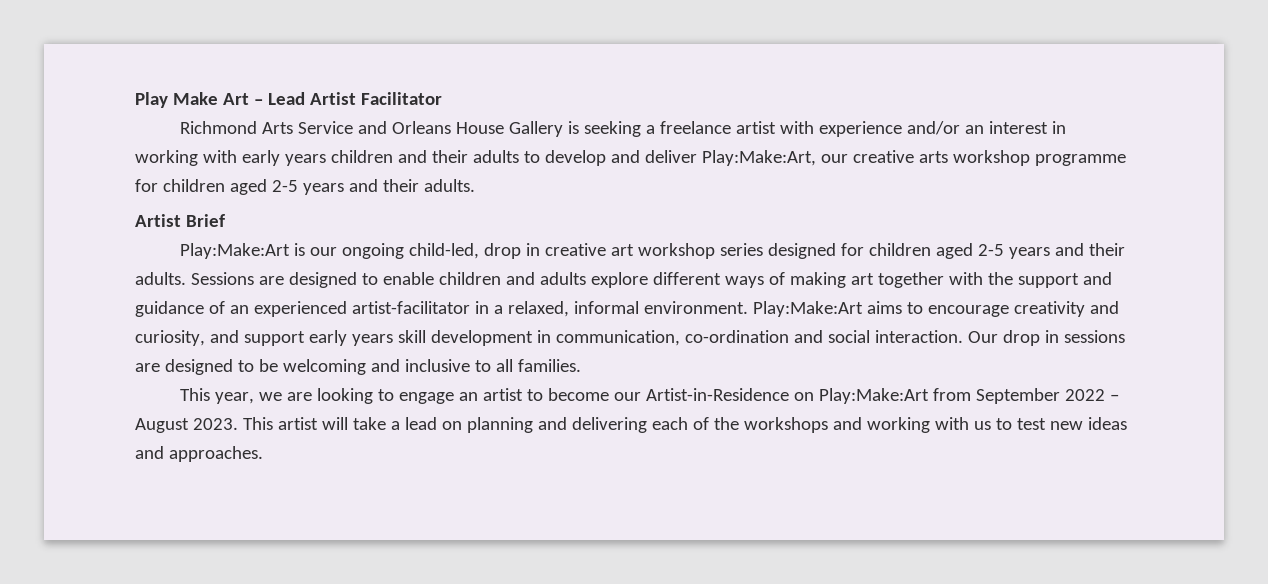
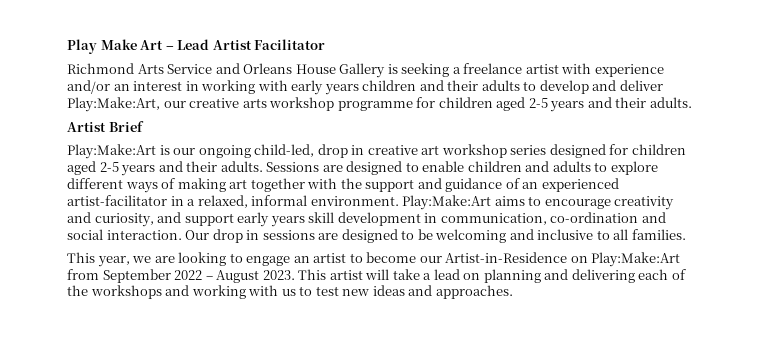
(586, 278) none -> [594,162,608,172] to

